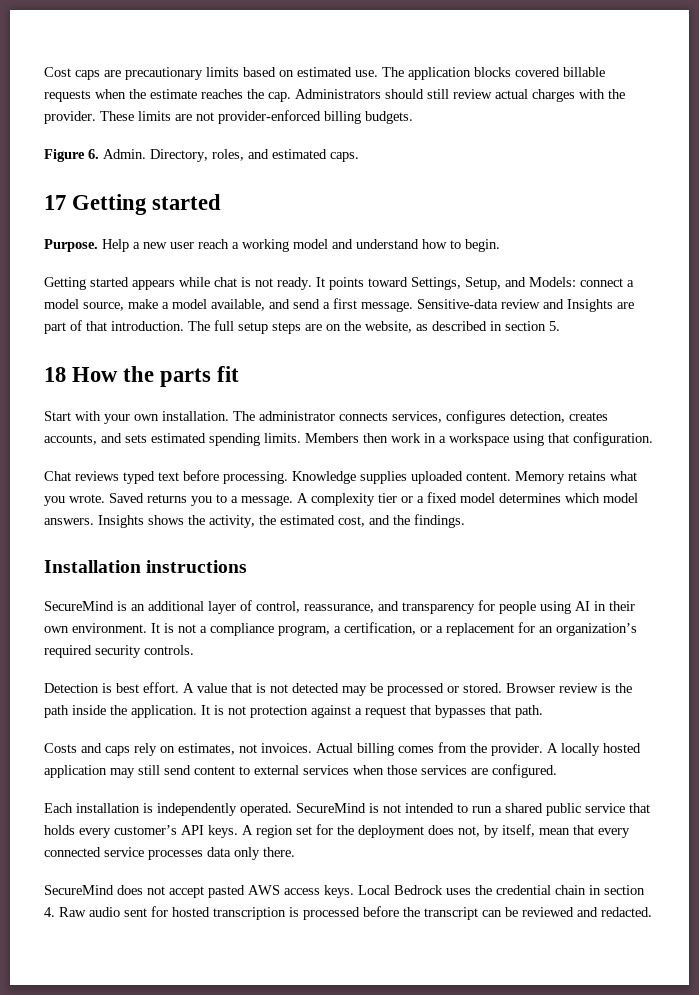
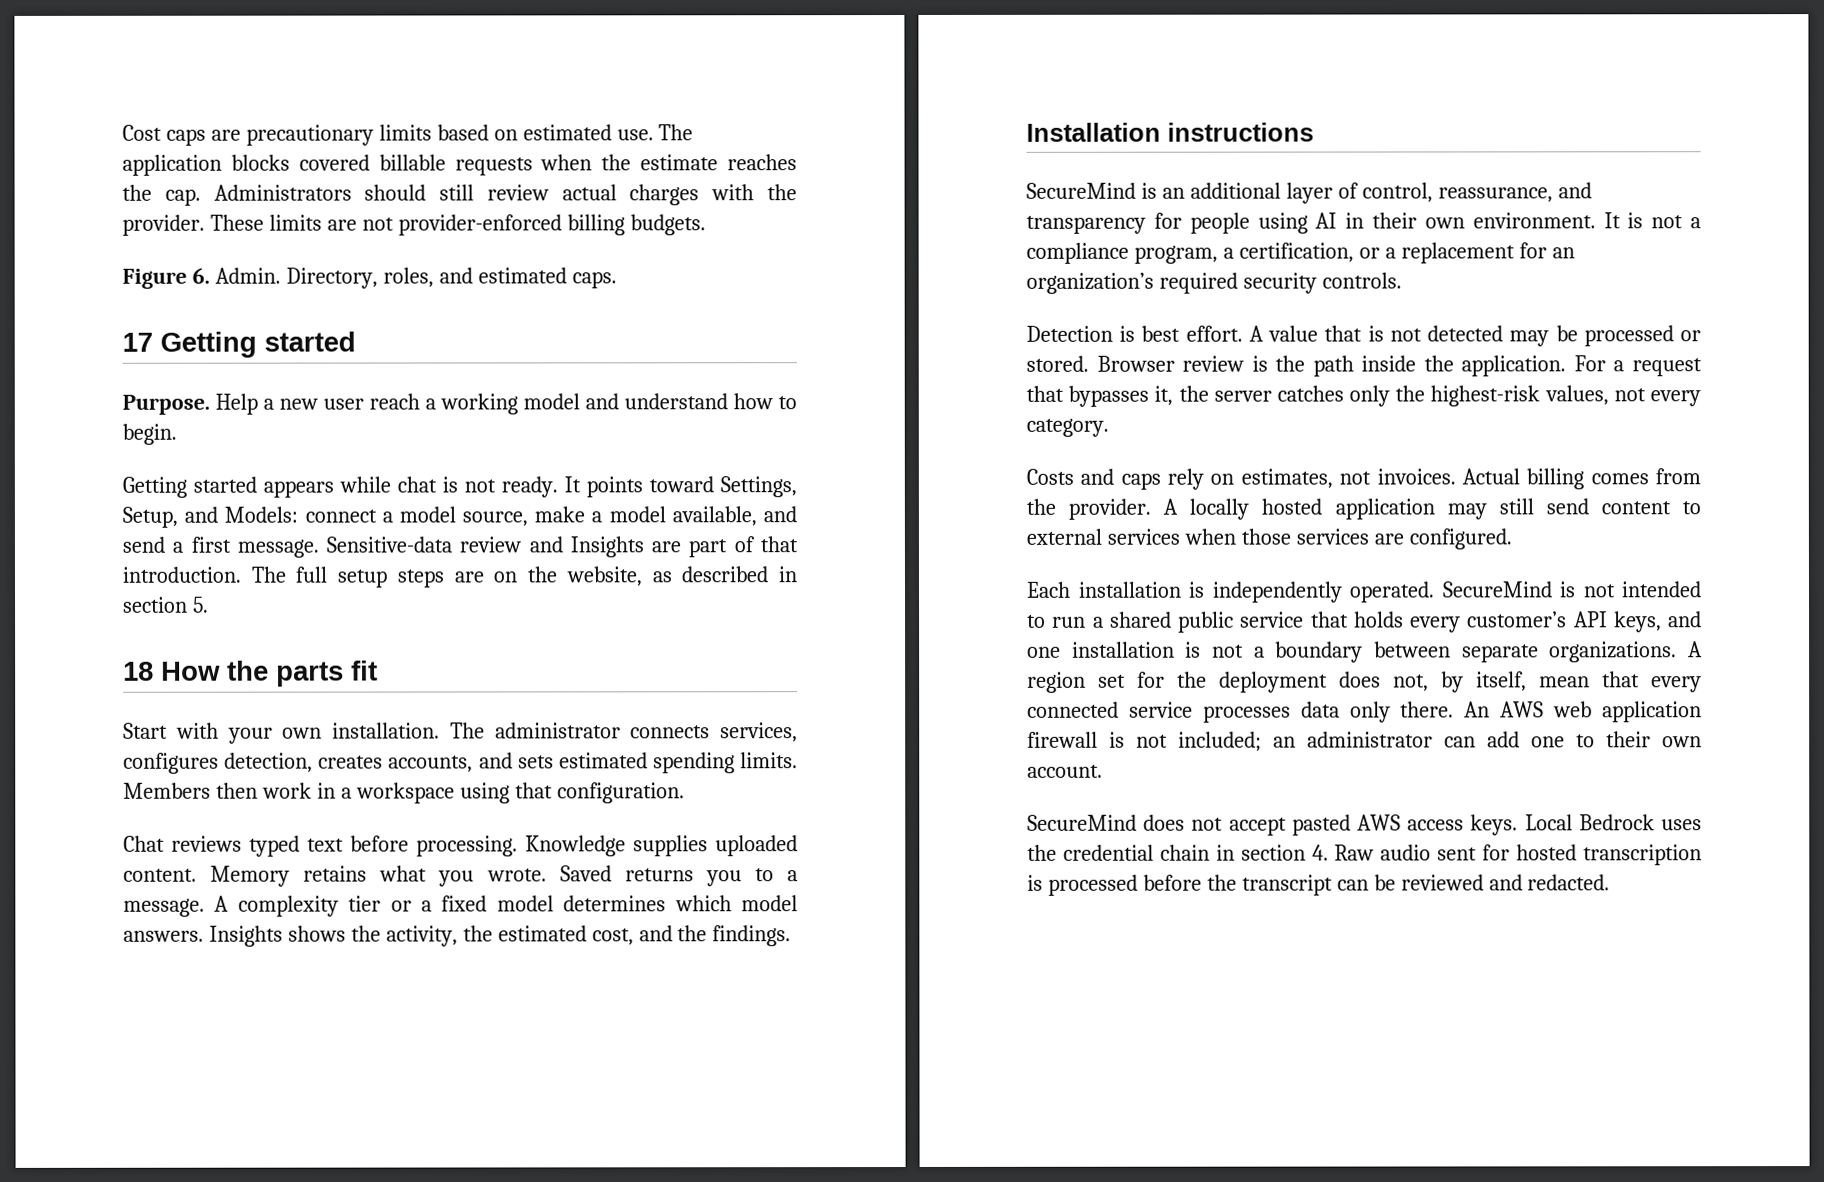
[201,705,543,718] It is not protection against a request that bypasses that path. -> [1573,355,1702,377] [1026,385,1701,407] [1026,418,1109,437] For a request that bypasses it, the server catches only the highest-risk values, not every category.
[208,825,238,838] keys. -> [1613,611,1702,633] [1027,641,1678,663] keys, and one installation is not a boundary between separate organizations.
(295, 852) none -> [1464,701,1702,723] [1027,731,1702,752] [1027,764,1103,778] An AWS web application firewall is not included; an administrator can add one to their own account.

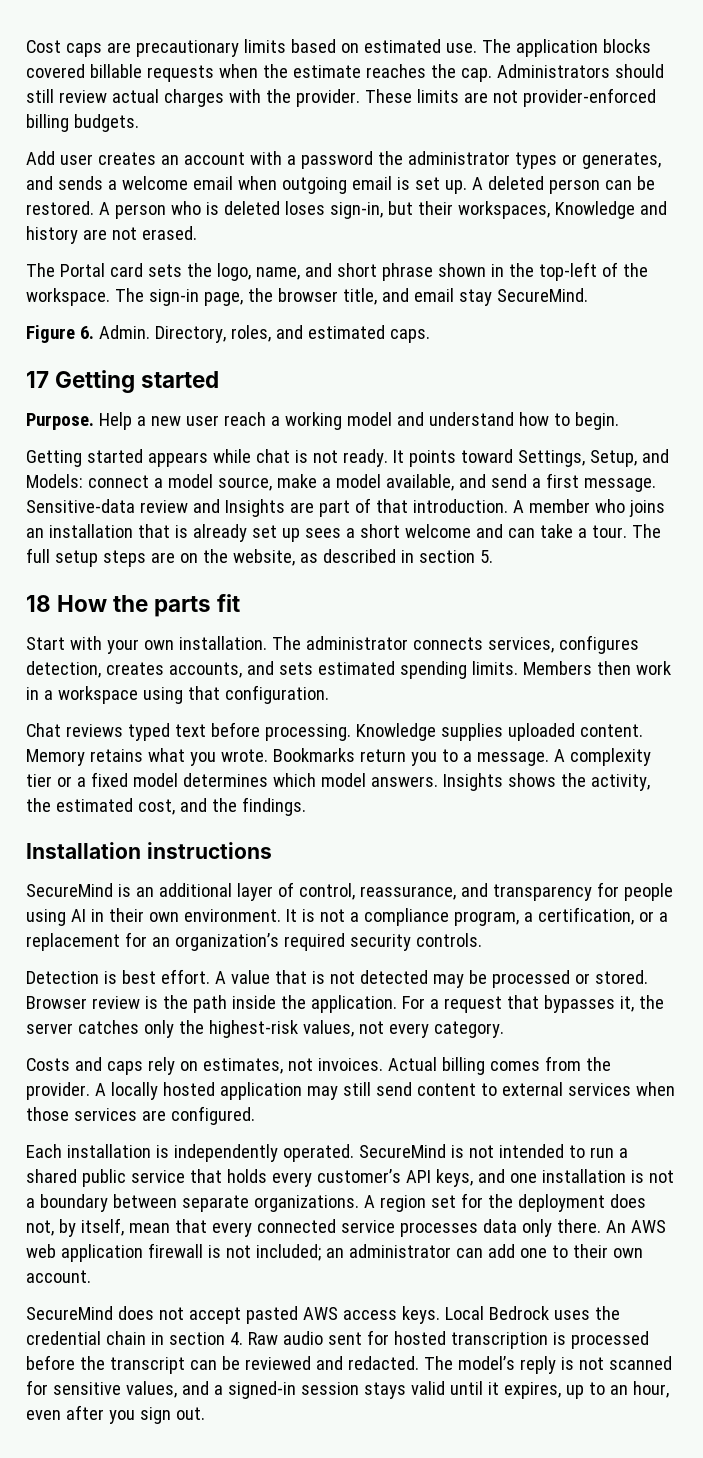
(706, 225) none -> [26,151,661,169] [26,176,655,194] [26,201,667,219] [26,226,197,244] [26,262,648,281] [26,288,588,306] // Add user creates an account with a password the administrator types or generates, and sends a welcome email when outgoing email is set up. A deleted person can be restored. A person who is deleted loses sign-in, but their workspaces, Knowledge and history are not erased. // The Portal card sets the logo, name, and short phrase shown in the top-left of the workspace. The sign-in page, the browser title, and email stay SecureMind.
(241, 574) none -> [512,499,665,517] [26,524,627,542] A member who joins an installation that is already set up sees a short welcome and can take a tour.
[559,865,694,882] Saved returns -> [272,748,406,762] Bookmarks return
(1611, 882) none -> [423,1356,672,1374] [26,1380,669,1399] [26,1405,205,1424] The model’s reply is not scanned for sensitive values, and a signed-in session stays valid until it expires, up to an hour, even after you sign out.

